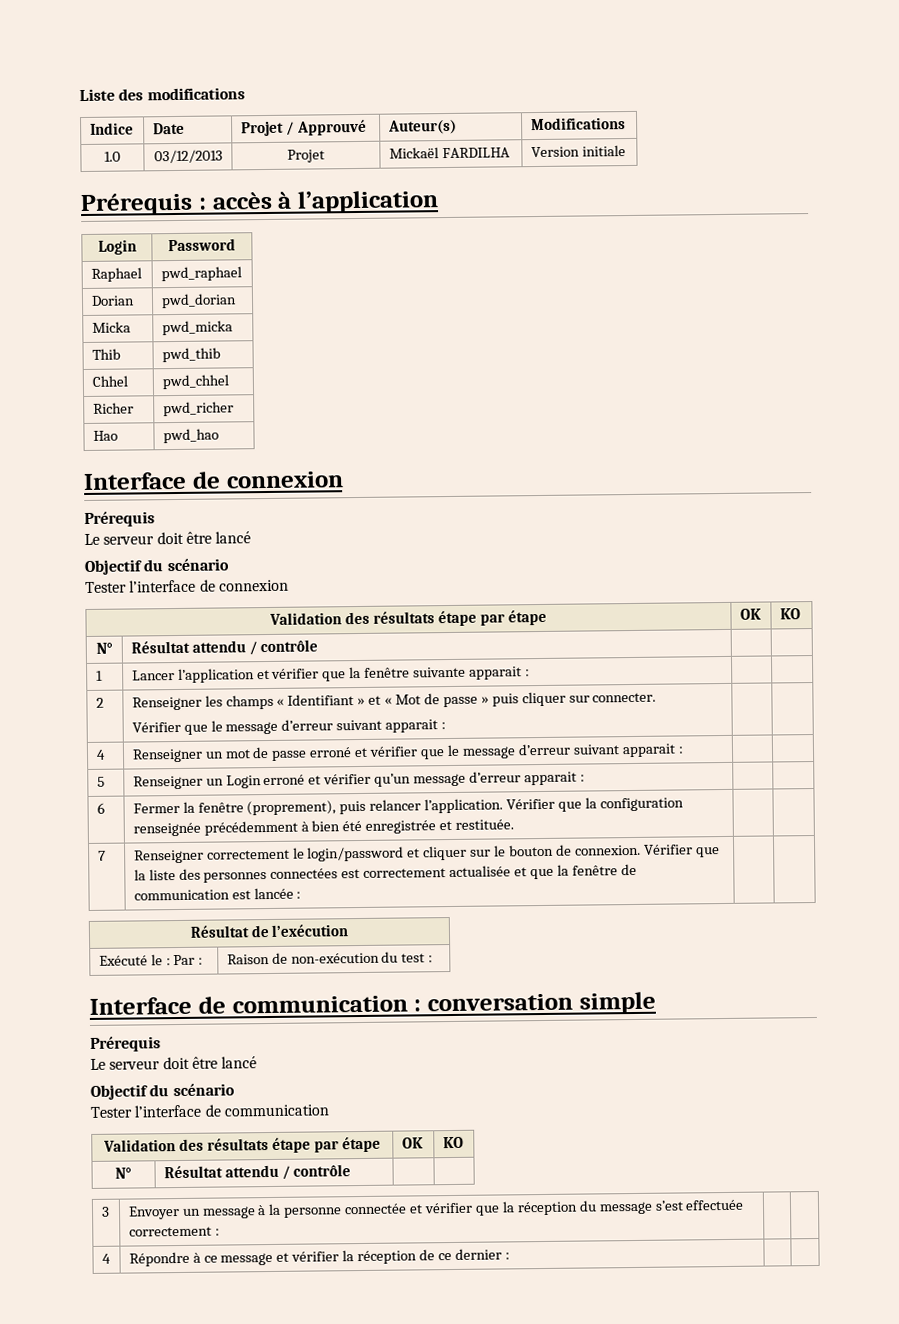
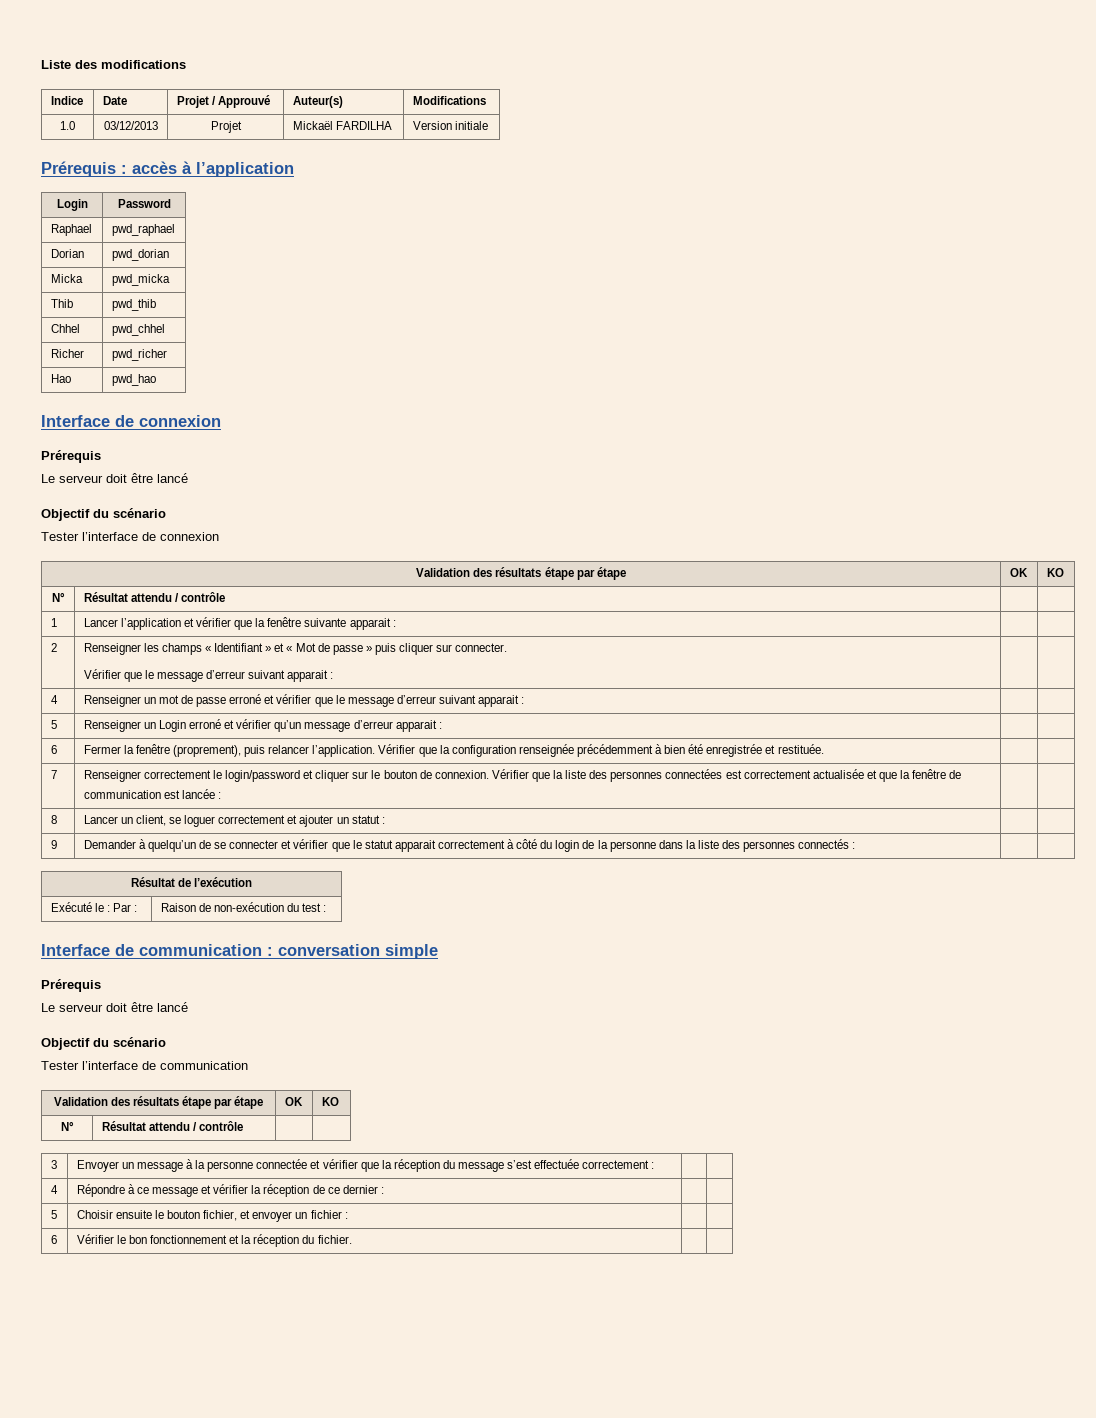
(302, 895) none -> [50,815,57,824] [83,815,385,827] [50,840,57,849] [83,839,856,852] // 8 | Lancer un client, se loguer correctement et ajouter un statut : | | // 9 | Demander à quelqu’un de se connecter et vérifier que le statut apparait correctement à côté du login de la personne dans la liste des personnes connectés : | |
(510, 1256) none -> [50,1210,57,1219] [76,1210,348,1222] [50,1235,57,1244] [76,1234,352,1247] // 5 | Choisir ensuite le bouton fichier, et envoyer un fichier : | | // 6 | Vérifier le bon fonctionnement et la réception du fichier. | |

